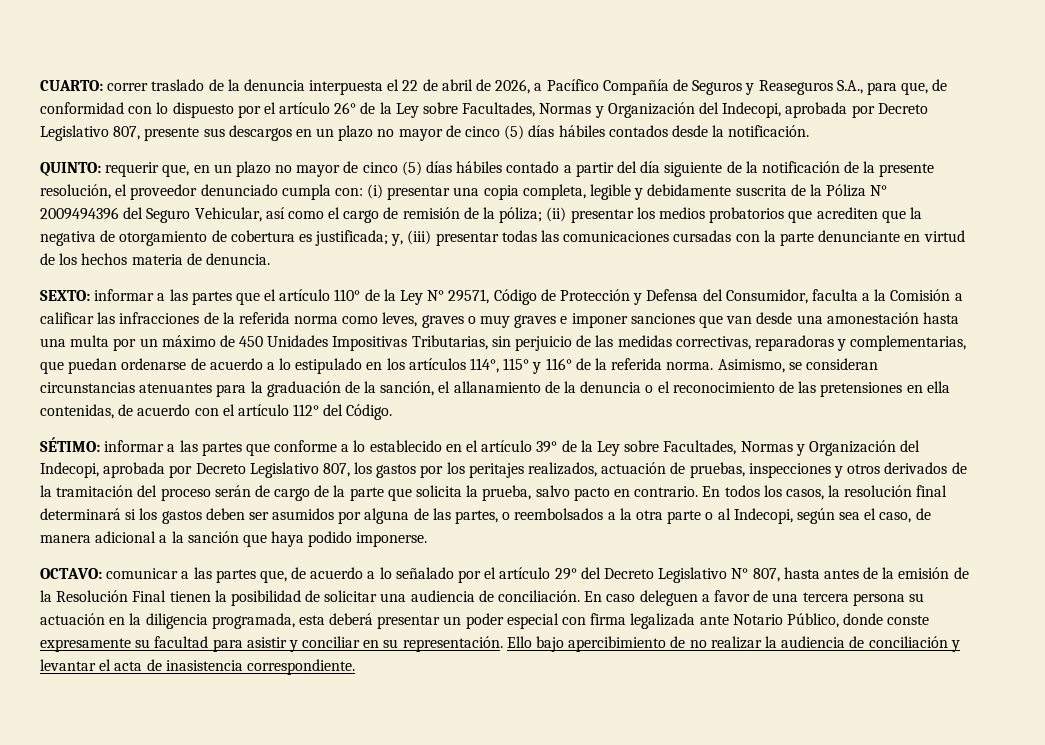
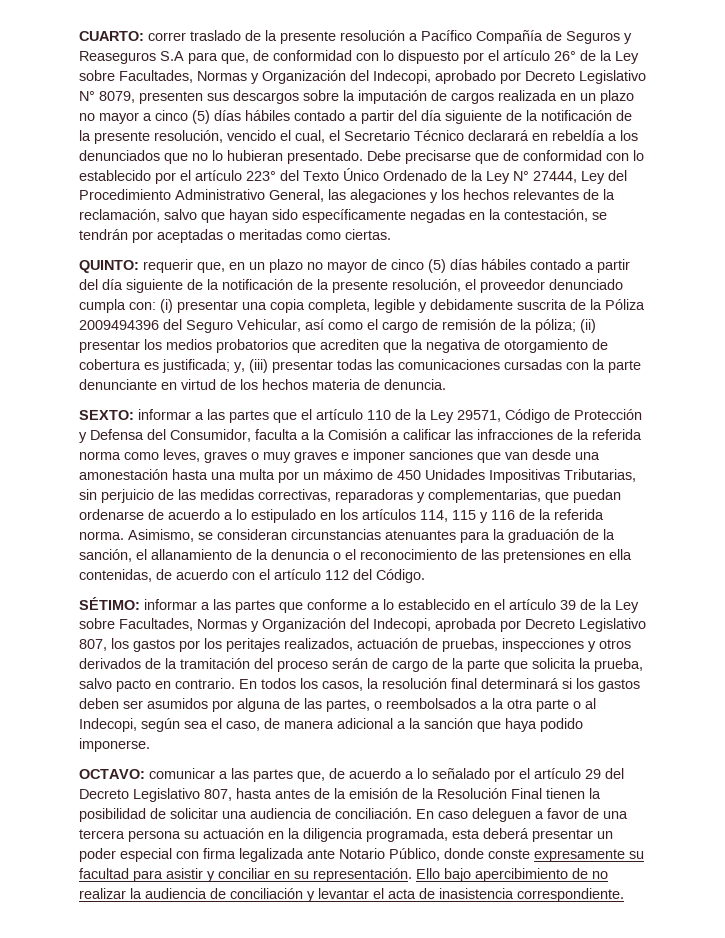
[243,79,531,95] denuncia interpuesta el 22 de abril de 2026, -> [280,30,405,44] presente resolución
[836,80,863,94] S.A., -> [160,51,184,61] S.A
[785,102,928,118] [40,125,810,141] aprobada por Decreto Legislativo 807, presente sus descargos en un plazo no mayor de cinco (5) días hábiles contados desde la notificación. -> [435,70,646,84] [79,90,634,104] [79,110,632,124] [79,130,638,144] [79,150,644,164] [79,168,627,184] [79,189,615,203] [79,209,607,223] [79,229,391,243] aprobado por Decreto Legislativo N° 8079, presenten sus descargos sobre la imputación de cargos realizada en un plazo no mayor a cinco (5) días hábiles contado a partir del día siguiente de la notificación de la presente resolución, vencido el cual, el Secretario Técnico declarará en rebeldía a los denunciados que no lo hubieran presentado. Debe precisarse que de conformidad con lo establecido por el artículo 223° del Texto Único Ordenado de la Ley N° 27444, Ley del Procedimiento Administrativo General, las alegaciones y los hechos relevantes de la reclamación, salvo que hayan sido específicamente negadas en la contestación, se tendrán por aceptadas o meritadas como ciertas.
[870,185,888,196] N° -> (645, 304) none
[334,289,445,305] 110° de la Ley N° -> [367,409,454,423] 110 de la Ley
[470,358,572,374] 114°, 115° y 116° -> [420,510,515,523] 114, 115 y 116
[293,404,320,416] 112° -> [325,570,349,580] 112
[536,441,558,453] 39° -> [560,600,576,610] 39
[554,568,577,580] 29° -> [585,769,601,779] 29
[731,568,749,579] N° -> (200, 795) none

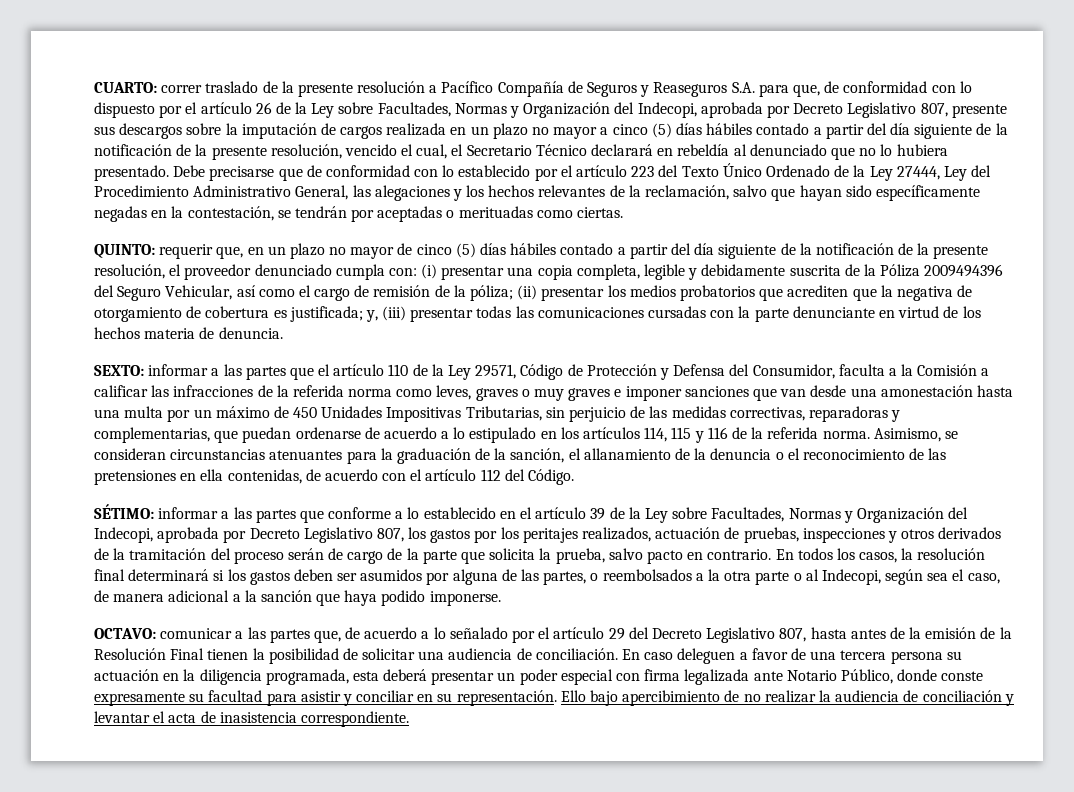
[160,51,184,61] S.A -> [731,82,755,93] S.A.
[554,51,576,61] 26° -> [255,102,272,114] 26
[435,70,646,84] [79,91,203,104] aprobado por Decreto Legislativo N° 8079, presenten -> [700,102,1007,118] aprobada por Decreto Legislativo 807, presente
[608,130,638,141] [79,150,160,161] a los denunciados -> [733,144,827,156] al denunciado
[227,150,283,161] hubieran -> [896,144,948,156] hubiera
[246,171,276,181] 223° -> [631,166,655,177] 223
[513,171,529,181] N° -> (893, 173) none
[239,229,302,240] meritadas -> [458,206,533,218] merituadas

